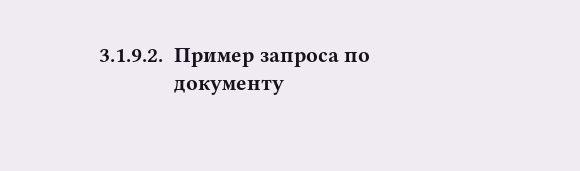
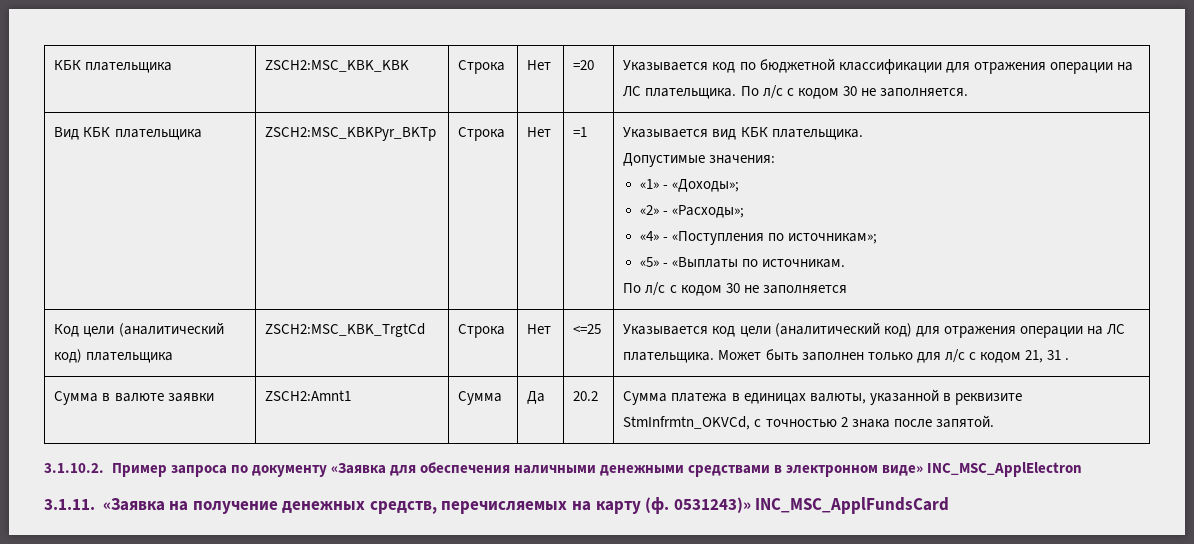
[99,48,371,67] [173,79,284,95] 3.1.9.2. Пример запроса по документу -> [54,60,173,73] [265,60,410,72] [458,60,506,74] [527,60,552,70] [573,60,595,70] [623,58,1133,74] [623,85,968,99] [54,127,202,140] [265,127,437,141] [458,127,506,141] [527,127,552,137] [573,127,588,137] [623,127,863,140] [623,153,776,167] [639,179,740,192] [639,205,745,218] [639,231,878,245] [639,257,846,268] [623,282,847,296] [54,322,224,337] [54,349,174,363] [265,323,426,337] [458,324,506,338] [527,324,552,334] [573,324,602,334] [623,322,1125,338] [623,349,1069,363] [54,391,214,405] [265,390,352,401] [458,391,503,405] [527,391,546,404] [573,391,599,401] [623,389,1022,405] [623,415,994,430] [44,462,1083,477] [44,497,950,514] КБК плательщика | ZSCH2:MSC_KBK_KBK | Строка | Нет | =20 | Указывается код по бюджетной классификации для отражения операции на ЛС плательщика. По л/с с кодом 30 не заполняется. // Вид КБК плательщика | ZSCH2:MSC_KBKPyr_BKTp | Строка | Нет | =1 | Указывается вид КБК плательщика. // Допустимые значения: // «1» - «Доходы»; // «2» - «Расходы»; // «4» - «Поступления по источникам»; // «5» - «Выплаты по источникам. // По л/с с кодом 30 не заполняется // Код цели (аналитический код) плательщика | ZSCH2:MSC_KBK_TrgtCd | Строка | Нет | <=25 | Указывается код цели (аналитический код) для отражения операции на ЛС плательщика. Может быть заполнен только для л/с с кодом 21, 31 . // Сумма в валюте заявки | ZSCH2:Amnt1 | Сумма | Да | 20.2 | Сумма платежа в единицах валюты, указанной в реквизите StmInfrmtn_OKVCd, с точностью 2 знака после запятой. // 3.1.10.2. Пример запроса по документу «Заявка для обеспечения наличными денежными средствами в электронном виде» INC_MSC_ApplElectron // 3.1.11. «Заявка на получение денежных средств, перечисляемых на карту (ф. 0531243)» INC_MSC_ApplFundsCard

